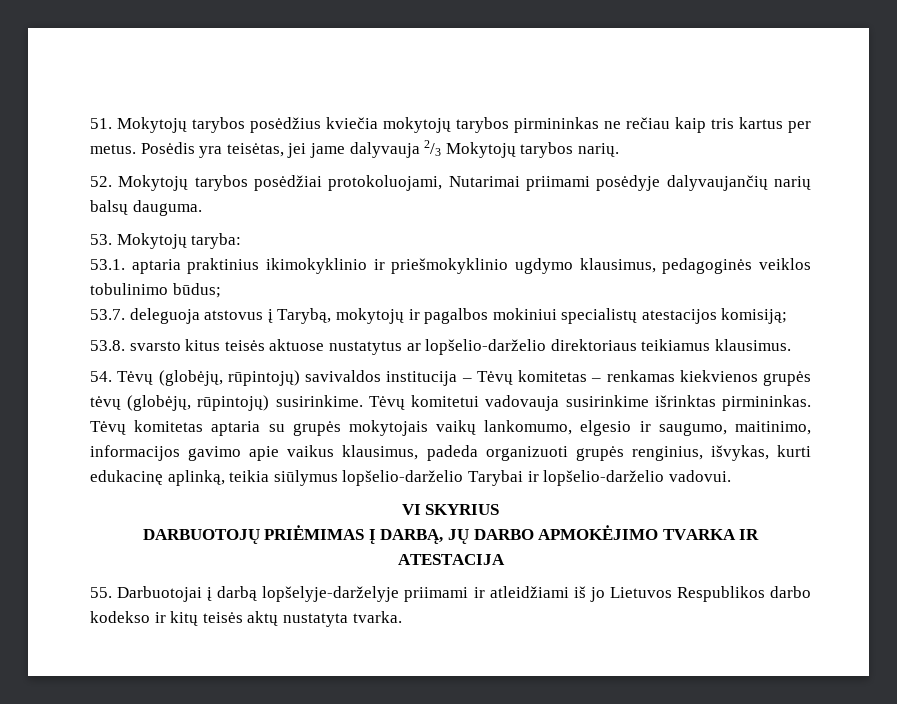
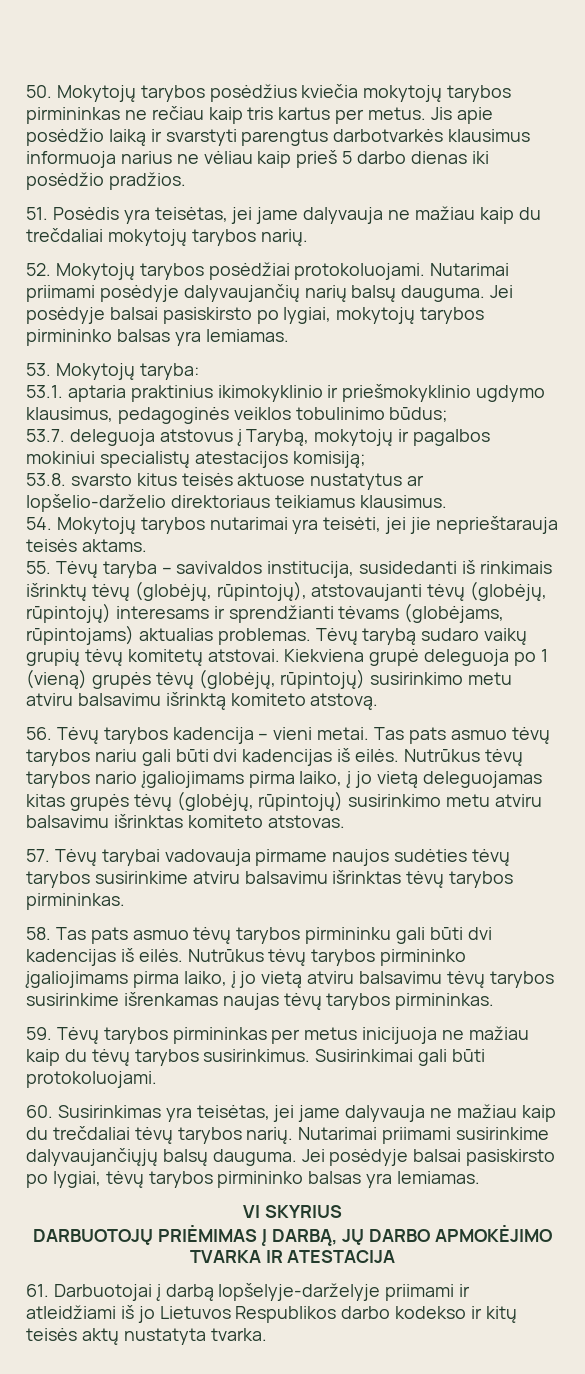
[90,118,112,129] 51. -> [26,85,52,98] 50.
(136, 149) none -> [430,107,493,124] [26,128,531,146] [26,150,489,168] [26,172,186,190] [26,207,48,220] Jis apie posėdžio laiką ir svarstyti parengtus darbotvarkės klausimus informuoja narius ne vėliau kaip prieš 5 darbo dienas iki posėdžio pradžios. // 51.
[424,140,516,158] 2/3 Mokytojų -> [388,206,541,224] [26,228,187,246] ne mažiau kaip du trečdaliai mokytojų
[328,175,443,191] protokoluojami, -> [294,263,426,280] protokoluojami.
(202, 208) none -> [490,285,514,298] [26,307,485,324] [26,329,289,346] Jei posėdyje balsai pasiskirsto po lygiai, mokytojų tarybos pirmininko balsas yra lemiamas.
[117,370,811,386] [90,395,811,411] [90,420,811,436] [90,445,811,461] [90,470,731,486] Tėvų (globėjų, rūpintojų) savivaldos institucija – Tėvų komitetas – renkamas kiekvienos grupės tėvų (globėjų, rūpintojų) susirinkime. Tėvų komitetui vadovauja susirinkime išrinktas pirmininkas. Tėvų komitetas aptaria su grupės mokytojais vaikų lankomumo, elgesio ir saugumo, maitinimo, informacijos gavimo apie vaikus klausimus, padeda organizuoti grupės renginius, išvykas, kurti edukacinę aplinką, teikia siūlymus lopšelio-darželio Tarybai ir lopšelio-darželio vadovui. -> [56,516,558,534] [26,539,147,552] [26,560,552,578] [26,581,548,601] [26,603,505,623] [26,625,528,645] [26,649,548,666] [26,669,513,689] [26,692,379,710] [26,727,550,744] [26,748,523,766] [26,771,542,788] [26,791,543,811] [26,814,345,828] [26,849,511,866] [26,870,514,888] [26,893,125,910] [26,927,492,944] [26,948,467,966] [25,971,554,988] [26,992,495,1010] [26,1026,529,1044] [26,1049,486,1066] [26,1071,157,1088] [26,1104,556,1122] [26,1126,550,1144] [26,1148,556,1166] [26,1171,481,1188] Mokytojų tarybos nutarimai yra teisėti, jei jie neprieštarauja teisės aktams. // 55. Tėvų taryba – savivaldos institucija, susidedanti iš rinkimais išrinktų tėvų (globėjų, rūpintojų), atstovaujanti tėvų (globėjų, rūpintojų) interesams ir sprendžianti tėvams (globėjams, rūpintojams) aktualias problemas. Tėvų tarybą sudaro vaikų grupių tėvų komitetų atstovai. Kiekviena grupė deleguoja po 1 (vieną) grupės tėvų (globėjų, rūpintojų) susirinkimo metu atviru balsavimu išrinktą komiteto atstovą. // 56. Tėvų tarybos kadencija – vieni metai. Tas pats asmuo tėvų tarybos nariu gali būti dvi kadencijas iš eilės. Nutrūkus tėvų tarybos nario įgaliojimams pirma laiko, į jo vietą deleguojamas kitas grupės tėvų (globėjų, rūpintojų) susirinkimo metu atviru balsavimu išrinktas komiteto atstovas. // 57. Tėvų tarybai vadovauja pirmame naujos sudėties tėvų tarybos susirinkime atviru balsavimu išrinktas tėvų tarybos pirmininkas. // 58. Tas pats asmuo tėvų tarybos pirmininku gali būti dvi kadencijas iš eilės. Nutrūkus tėvų tarybos pirmininko įgaliojimams pirma laiko, į jo vietą atviru balsavimu tėvų tarybos susirinkime išrenkamas naujas tėvų tarybos pirmininkas. // 59. Tėvų tarybos pirmininkas per metus inicijuoja ne mažiau kaip du tėvų tarybos susirinkimus. Susirinkimai gali būti protokoluojami. // 60. Susirinkimas yra teisėtas, jei jame dalyvauja ne mažiau kaip du trečdaliai tėvų tarybos narių. Nutarimai priimami susirinkime dalyvaujančiųjų balsų dauguma. Jei posėdyje balsai pasiskirsto po lygiai, tėvų tarybos pirmininko balsas yra lemiamas.
[90,587,112,598] 55. -> [26,1284,49,1297] 61.

